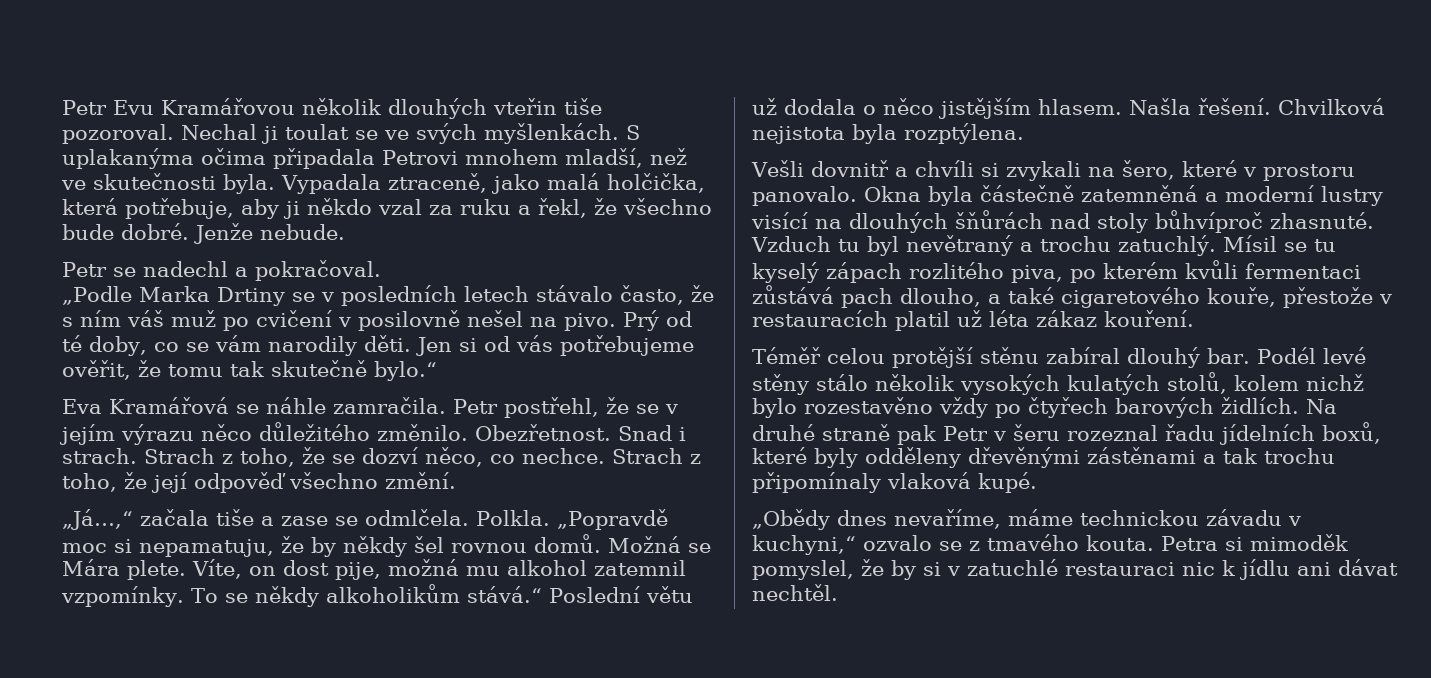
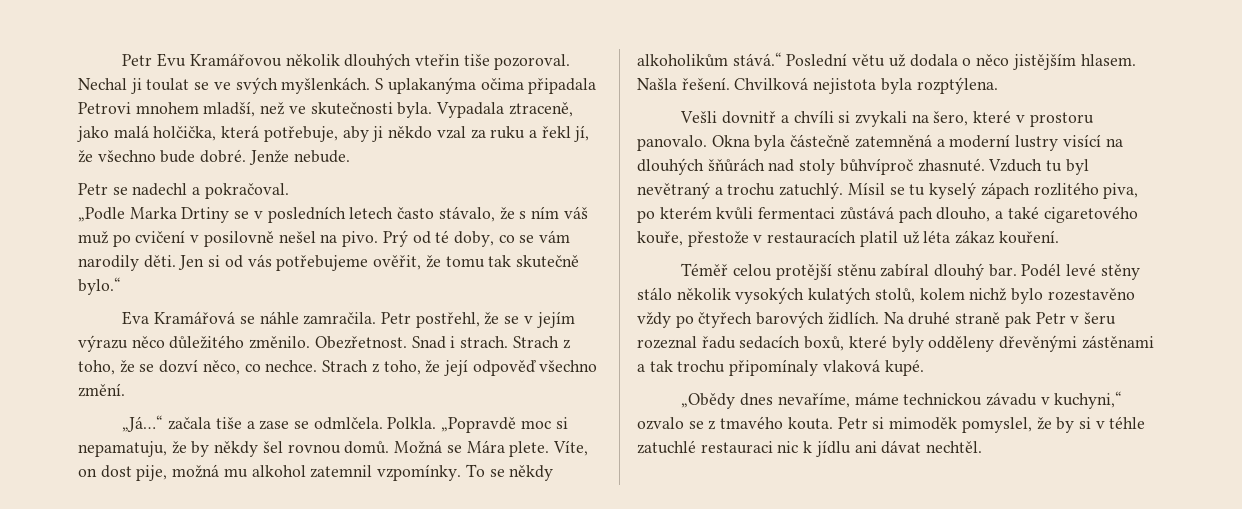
[538,198,587,218] řekl, -> [541,125,590,142] řekl jí,
[535,285,684,305] stávalo často, -> [397,206,495,222] často stávalo,
[62,509,133,530] „Já…,“ -> [122,415,164,432] „Já…“
[1218,424,1315,445] jídelních -> [739,335,801,349] sedacích
[1161,536,1218,551] Petra -> [837,417,868,429] Petr
(960, 571) none -> [1109,416,1146,429] téhle

